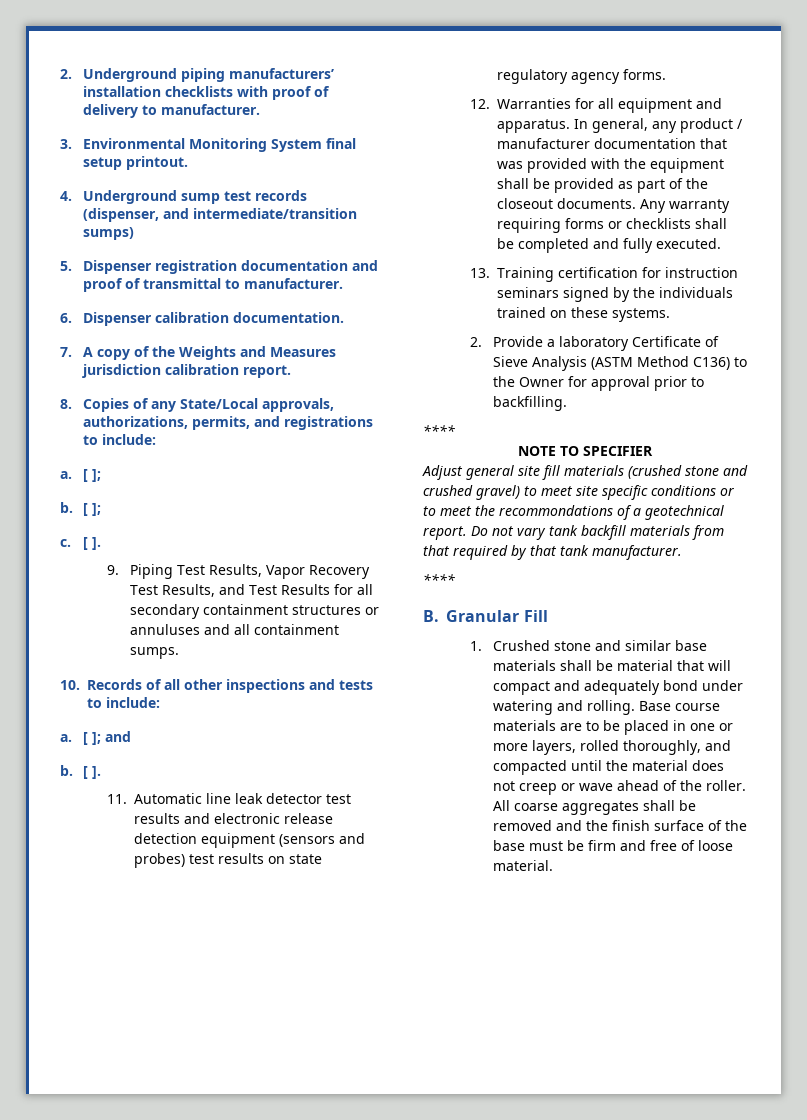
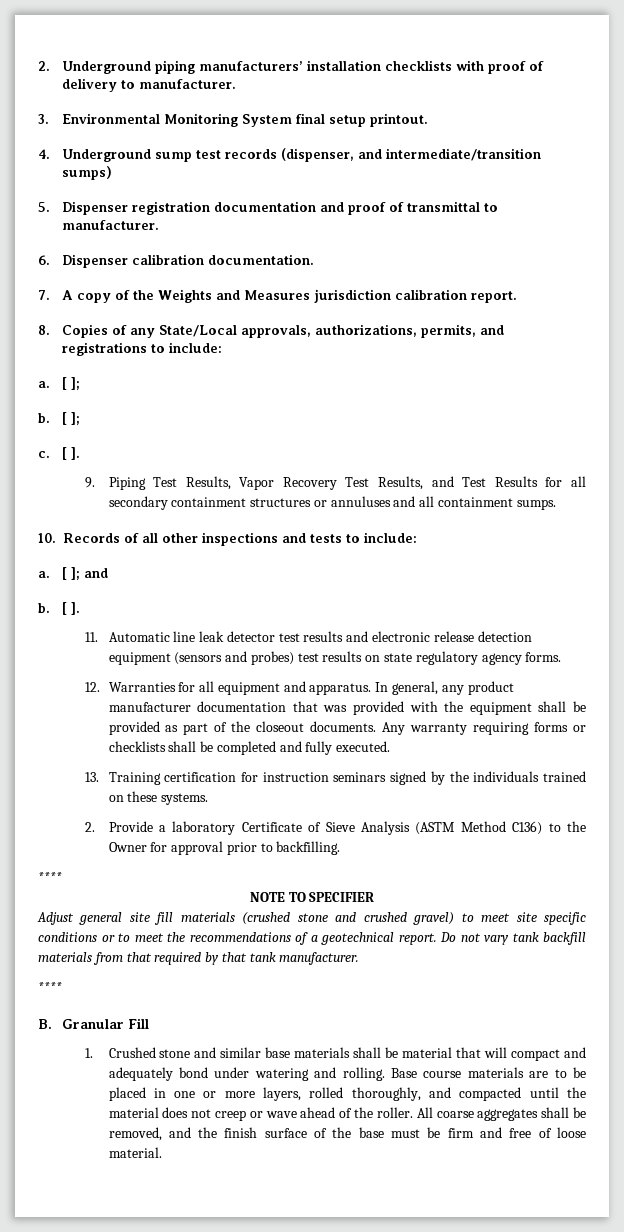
[736,119,743,129] / -> (514, 688) none
[499,505,613,516] recommondations -> [189,932,291,942] recommendations
[492,820,552,831] removed -> [108,1127,162,1141] removed,

